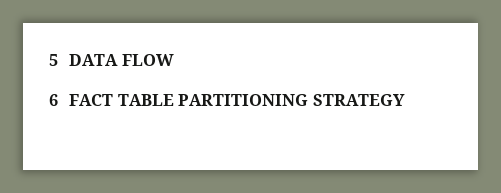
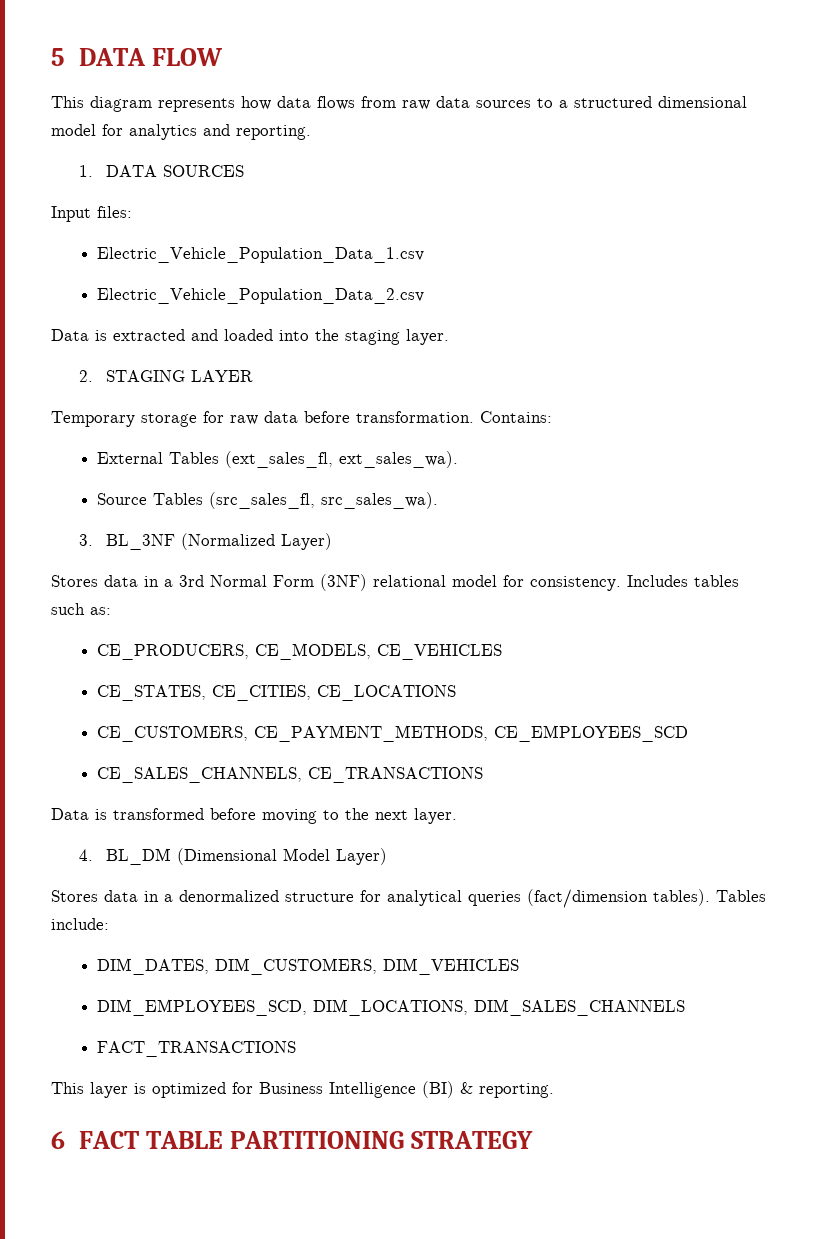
(174, 60) none -> [51,96,747,112] [51,124,311,140] [78,165,245,177] [51,206,132,222] [96,247,424,263] [96,288,424,304] [51,329,449,345] [78,370,254,382] [51,411,552,427] [96,451,458,468] [96,492,438,509] [78,533,333,550] [51,574,739,591] [51,603,111,615] [96,643,502,660] [96,685,456,701] [96,725,688,742] [96,767,483,783] [51,808,457,824] [78,848,388,865] [51,889,766,908] [51,918,109,930] [96,958,519,975] [96,999,685,1016] [96,1041,296,1057] [51,1081,554,1098] // This diagram represents how data flows from raw data sources to a structured dimensional model for analytics and reporting. // 1. DATA SOURCES // Input files: // Electric_Vehicle_Population_Data_1.csv // Electric_Vehicle_Population_Data_2.csv // Data is extracted and loaded into the staging layer. // 2. STAGING LAYER // Temporary storage for raw data before transformation. Contains: // External Tables (ext_sales_fl, ext_sales_wa). // Source Tables (src_sales_fl, src_sales_wa). // 3. BL_3NF (Normalized Layer) // Stores data in a 3rd Normal Form (3NF) relational model for consistency. Includes tables such as: // CE_PRODUCERS, CE_MODELS, CE_VEHICLES // CE_STATES, CE_CITIES, CE_LOCATIONS // CE_CUSTOMERS, CE_PAYMENT_METHODS, CE_EMPLOYEES_SCD // CE_SALES_CHANNELS, CE_TRANSACTIONS // Data is transformed before moving to the next layer. // 4. BL_DM (Dimensional Model Layer) // Stores data in a denormalized structure for analytical queries (fact/dimension tables). Tables include: // DIM_DATES, DIM_CUSTOMERS, DIM_VEHICLES // DIM_EMPLOYEES_SCD, DIM_LOCATIONS, DIM_SALES_CHANNELS // FACT_TRANSACTIONS // This layer is optimized for Business Intelligence (BI) & reporting.

